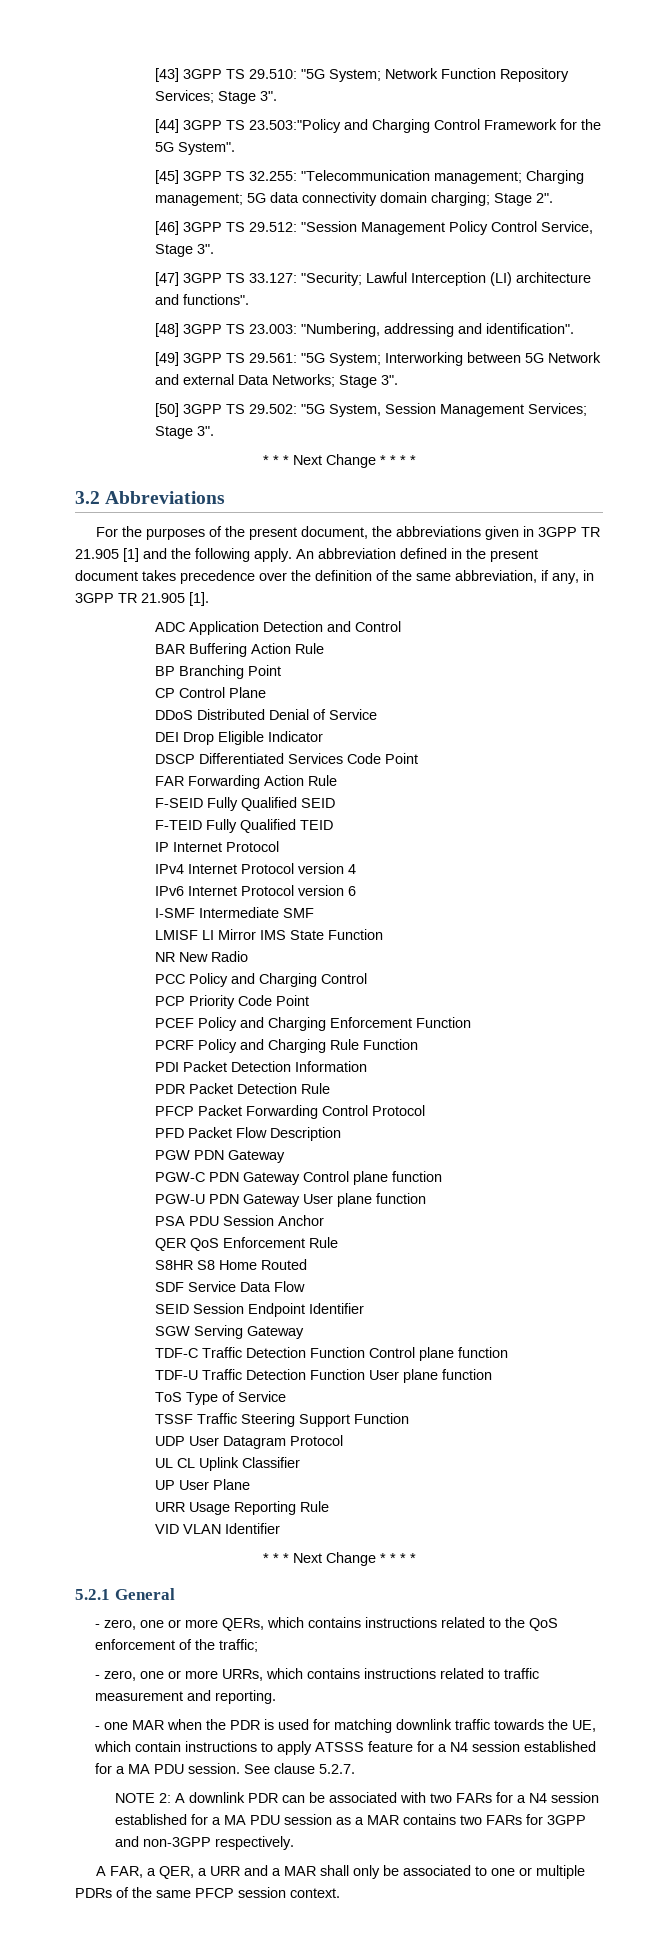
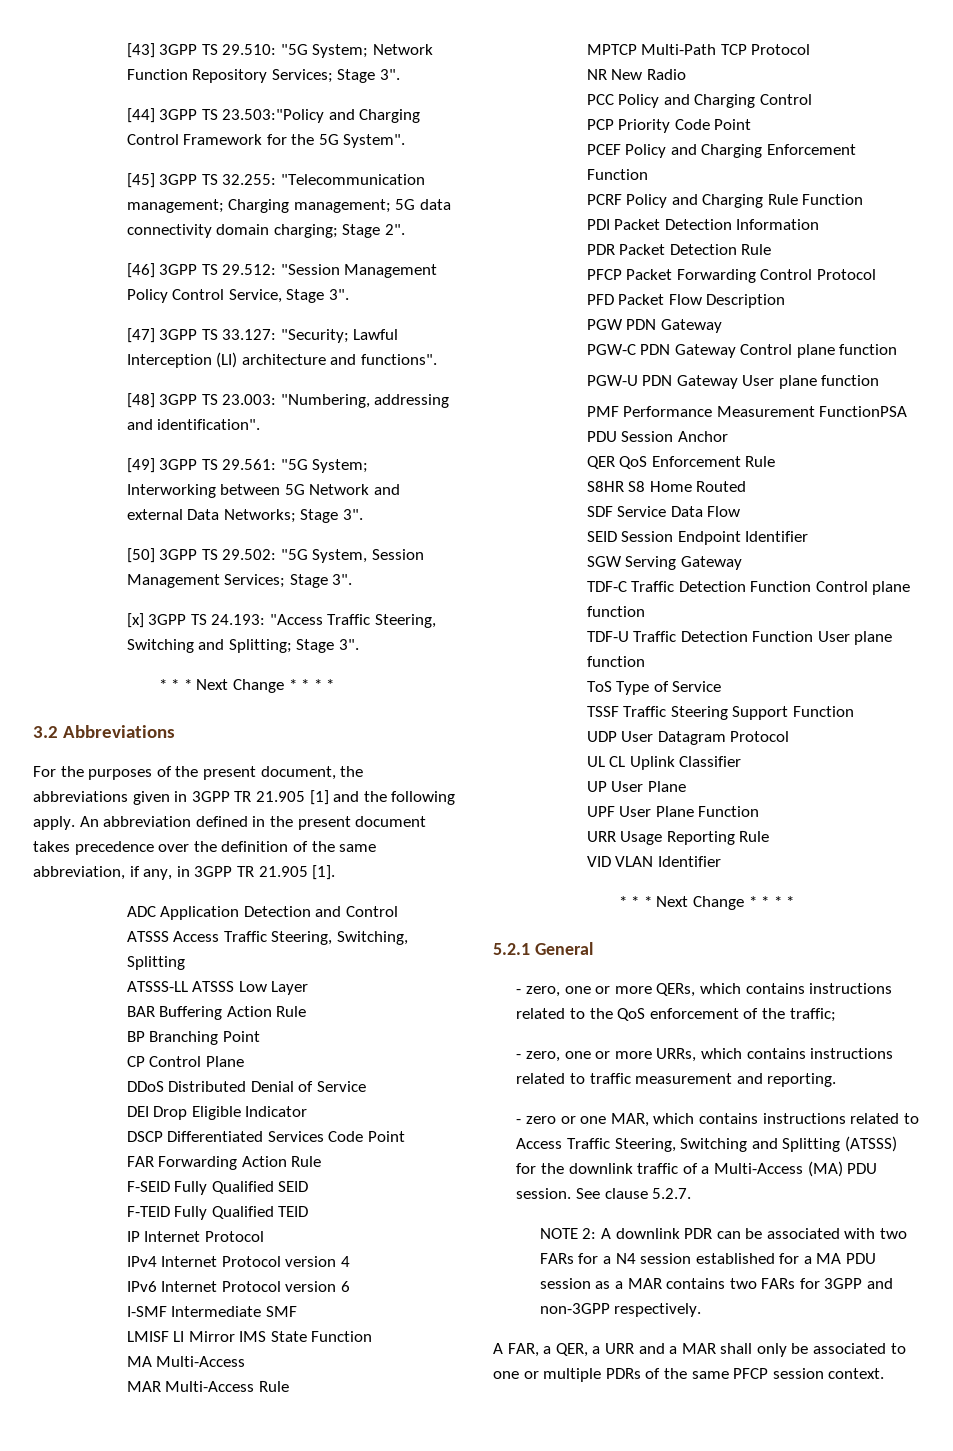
(215, 431) none -> [126,613,437,628] [126,639,359,653] // [x] 3GPP TS 24.193: "Access Traffic Steering, Switching and Splitting; Stage 3".
(402, 626) none -> [126,931,408,945] [126,956,185,970] [126,981,309,995] // ATSSS Access Traffic Steering, Switching, Splitting // ATSSS-LL ATSSS Low Layer
(384, 934) none -> [126,1356,246,1367] [126,1381,289,1392] [586,44,811,55] // MA Multi-Access // MAR Multi-Access Rule // MPTCP Multi-Path TCP Protocol
[155,1216,186,1226] PSA -> [586,406,908,417] PMF Performance Measurement FunctionPSA
(251, 1484) none -> [586,806,760,817] // UPF User Plane Function
[104,1719,597,1733] [94,1741,597,1755] [95,1763,151,1774] one MAR when the PDR is used for matching downlink traffic towards the UE, which contain instructions to apply ATSSS feature for a N4 session established for a MA -> [525,1113,919,1127] [516,1136,897,1152] [516,1161,843,1177] zero or one MAR, which contains instructions related to Access Traffic Steering, Switching and Splitting (ATSSS) for the downlink traffic of a Multi-Access (MA)

